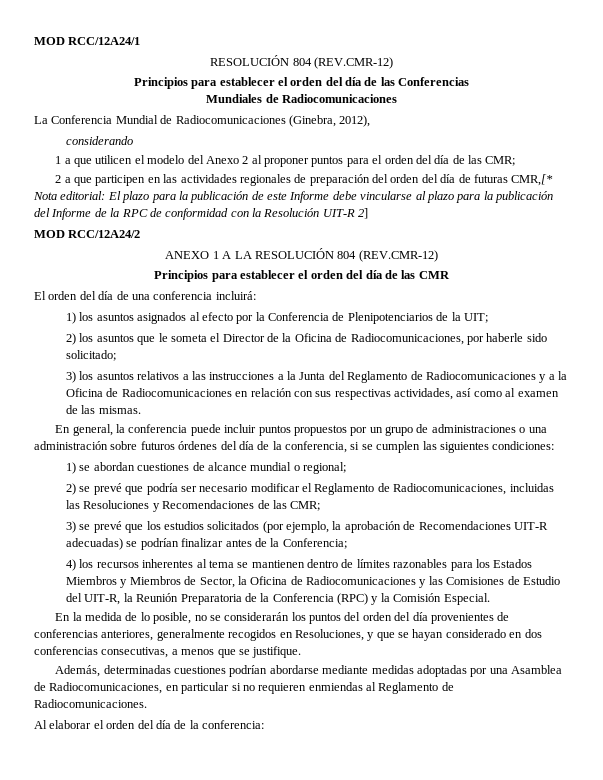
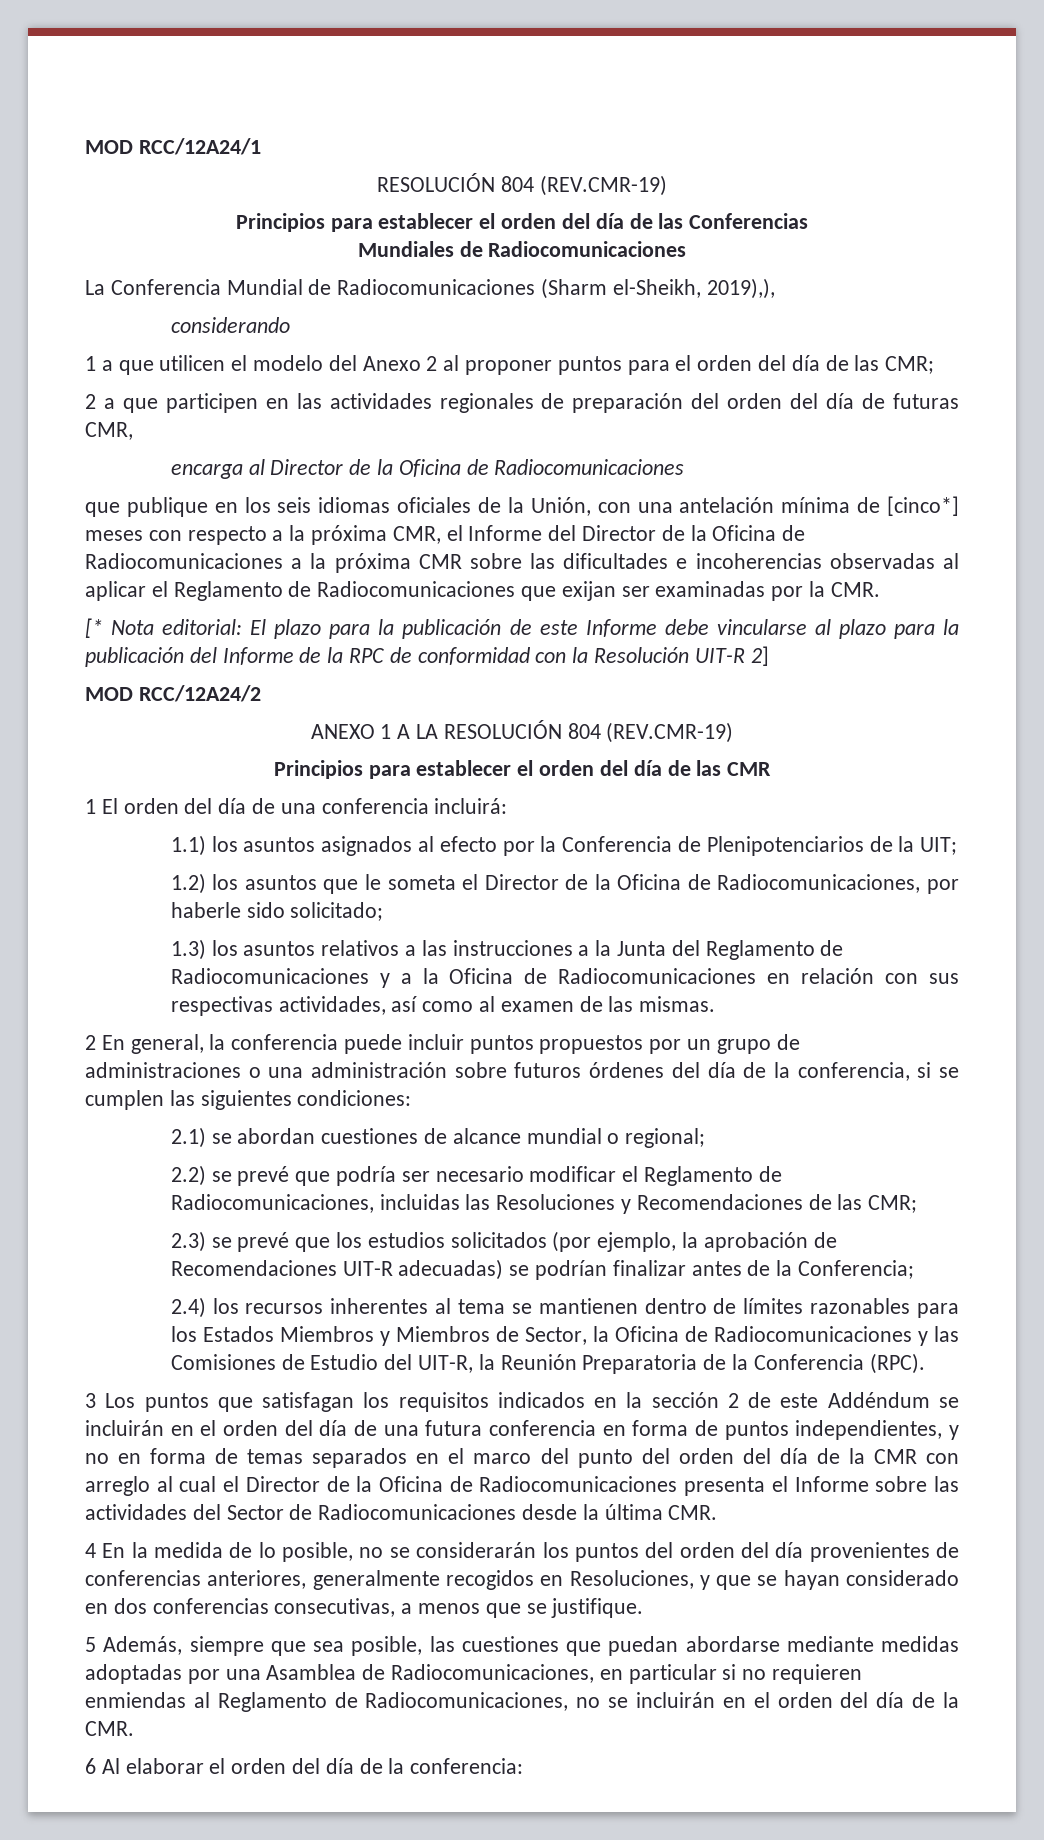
[313,57,393,69] (REV.CMR-12) -> [539,175,667,196] (REV.CMR-19)
[288,115,371,127] (Ginebra, 2012), -> [541,278,775,299] (Sharm el-Sheikh, 2019),),
[511,174,554,186] CMR,[* -> [85,422,133,440] [170,459,685,479] [85,496,960,517] [85,525,806,545] [85,553,959,573] [85,581,880,601] [85,618,103,638] CMR, // encarga al Director de la Oficina de Radiocomunicaciones // que publique en los seis idiomas oficiales de la Unión, con una antelación mínima de [cinco*] meses con respecto a la próxima CMR, el Informe del Director de la Oficina de Radiocomunicaciones a la próxima CMR sobre las dificultades e incoherencias observadas al aplicar el Reglamento de Radiocomunicaciones que exijan ser examinadas por la CMR. // [*
[358,250,438,262] (REV.CMR-12) -> [606,722,734,743] (REV.CMR-19)
(450, 275) none -> [85,799,96,814] 1
[66,312,77,324] 1) -> [170,835,206,856] 1.1)
[66,333,77,345] 2) -> [170,873,206,894] 1.2)
[66,371,77,383] 3) -> [170,939,206,960] 1.3)
(141, 410) none -> [85,1035,96,1050] 2
[66,462,77,474] 1) -> [170,1127,206,1148] 2.1)
[66,483,77,495] 2) -> [170,1165,206,1186] 2.2)
[66,521,77,533] 3) -> [170,1231,206,1252] 2.3)
[66,559,77,571] 4) -> [170,1297,206,1318] 2.4)
[337,593,490,605] (RPC) y la Comisión Especial. // -> [869,1353,925,1374] [85,1392,959,1412] [85,1420,959,1440] [85,1448,959,1468] [85,1476,959,1496] [85,1504,718,1520] [85,1543,96,1558] (RPC). // 3 Los puntos que satisfagan los requisitos indicados en la sección 2 de este Addéndum se incluirán en el orden del día de una futura conferencia en forma de puntos independientes, y no en forma de temas separados en el marco del punto del orden del día de la CMR con arreglo al cual el Director de la Oficina de Radiocomunicaciones presenta el Informe sobre las actividades del Sector de Radiocomunicaciones desde la última CMR. // 4
[55,665,268,677] Además, determinadas cuestiones podrían -> [85,1636,679,1656] 5 Además, siempre que sea posible, las cuestiones que puedan
[34,699,147,708] Radiocomunicaciones. // -> [365,1692,960,1711] [85,1721,134,1736] [85,1758,96,1774] Radiocomunicaciones, no se incluirán en el orden del día de la CMR. // 6

